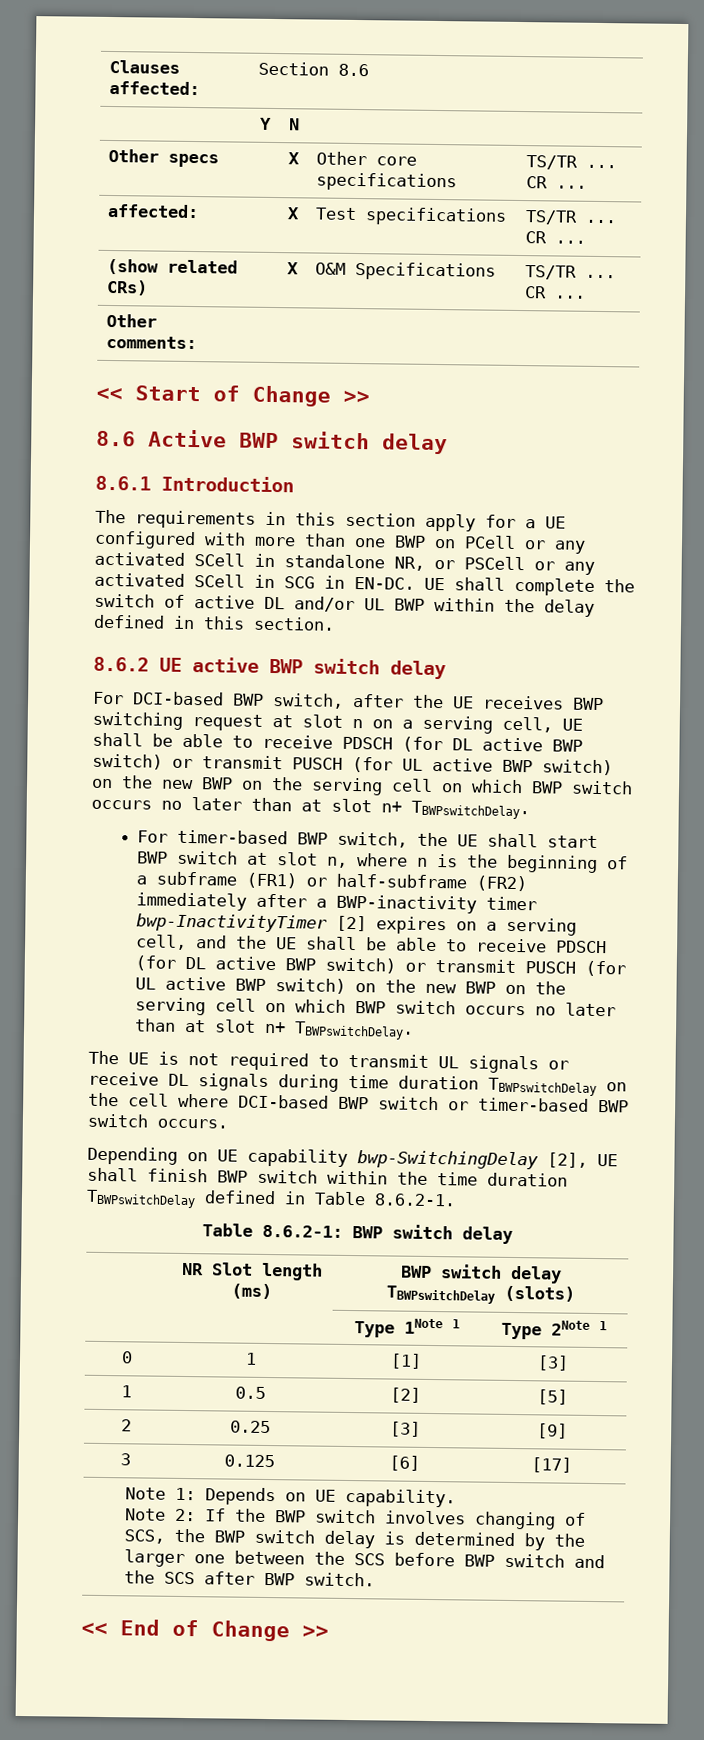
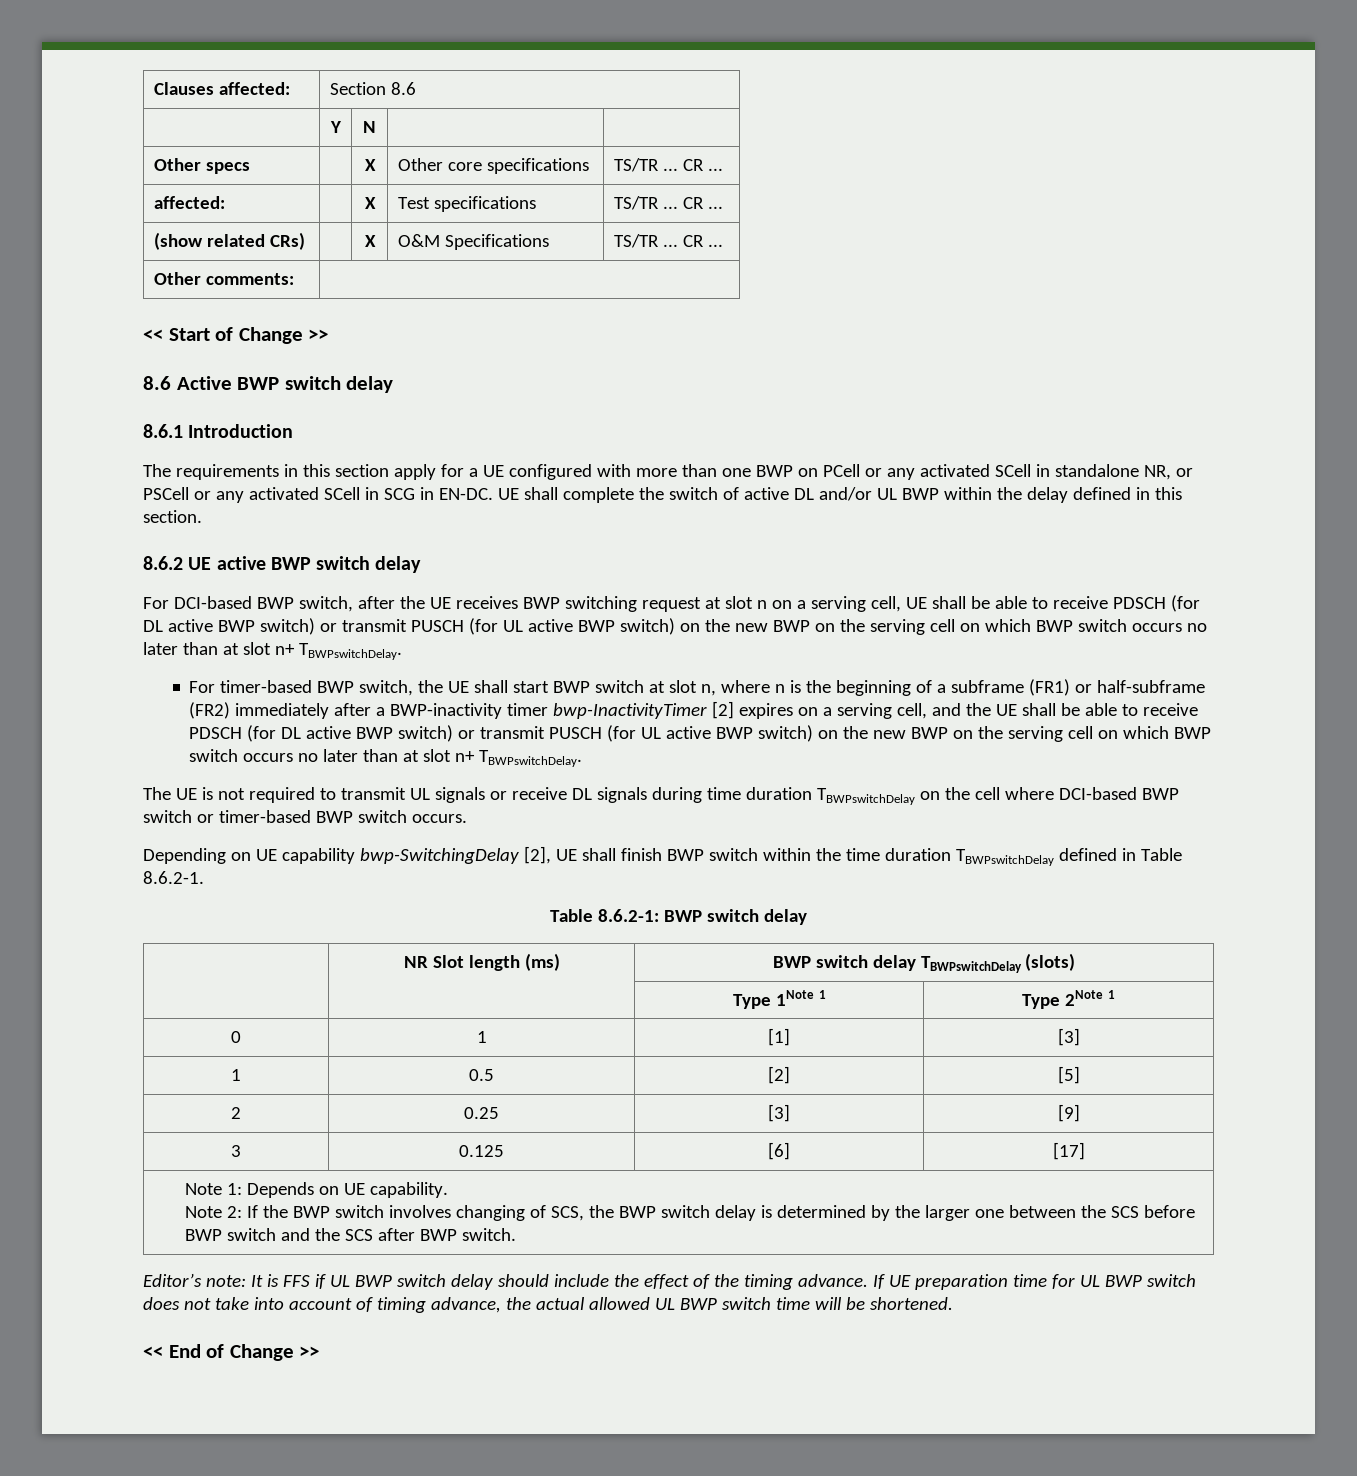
(375, 1579) none -> [143,1273,1196,1290] [143,1297,953,1313] // Editor’s note: It is FFS if UL BWP switch delay should include the effect of the timing advance. If UE preparation time for UL BWP switch does not take into account of timing advance, the actual allowed UL BWP switch time will be shortened.

